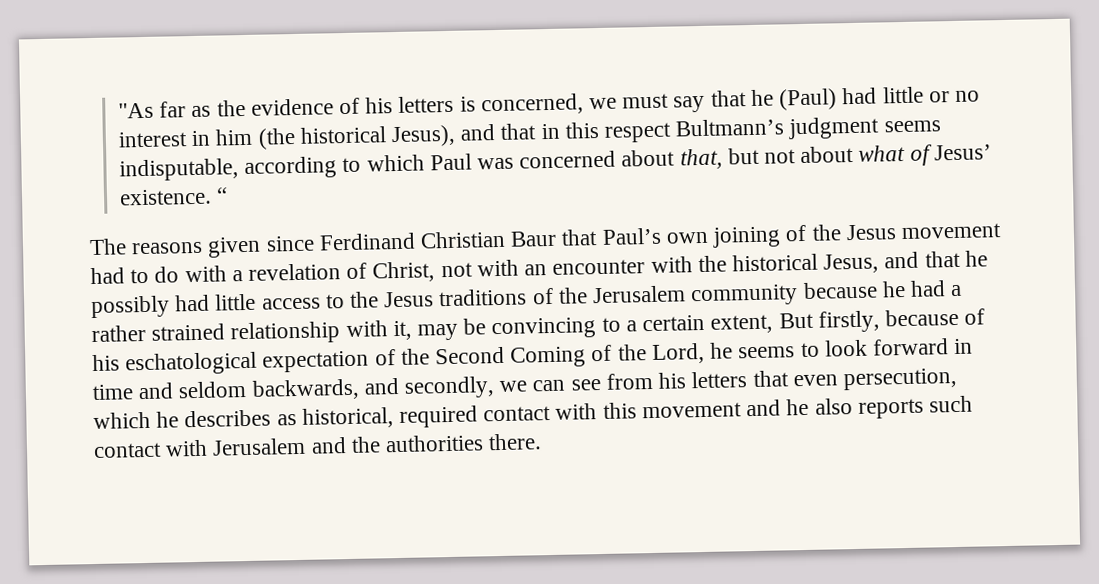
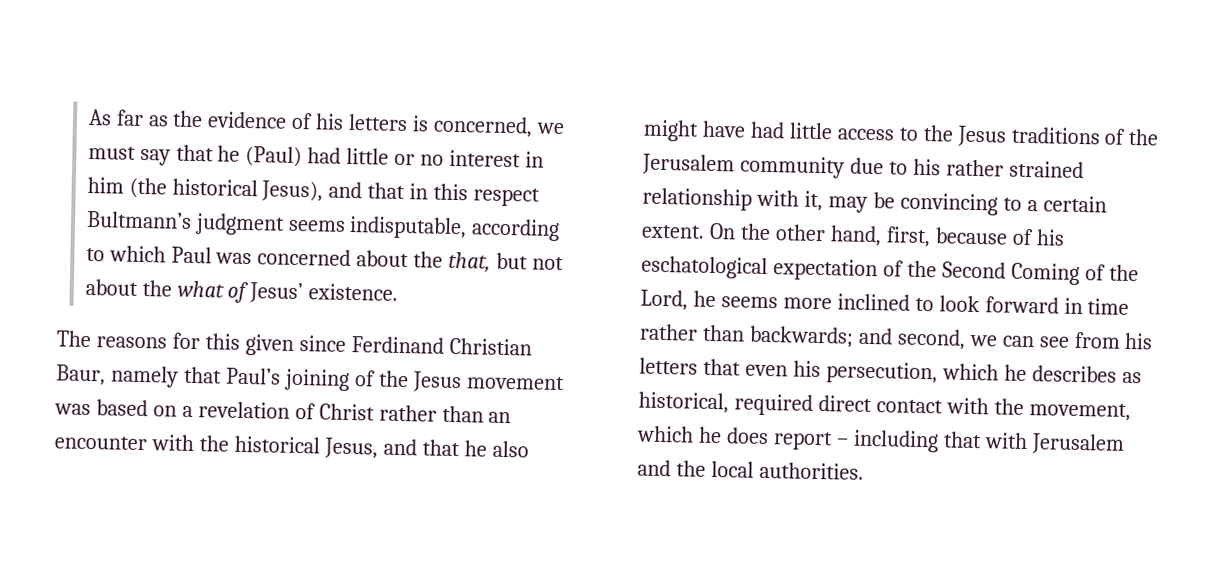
[117,102,154,119] "As -> [87,108,112,126] As
(676, 158) none -> [413,251,444,268] the
(855, 154) none -> [141,280,172,297] the
[216,187,229,204] “ -> (399, 292) none
(204, 248) none -> [171,332,240,350] for this
[510,230,558,247] Baur -> [55,364,179,388] Baur, namely
[665,231,709,244] own -> (281, 376) none
[90,259,519,285] had to do with a revelation of Christ, not with -> [54,399,484,423] was based on a revelation of Christ rather than
[91,295,170,319] possibly -> [491,440,529,458] [643,119,746,142] also might have
[802,280,963,299] because he had a -> [849,157,941,176] due to his
[710,310,880,334] extent, But firstly, -> [641,222,931,248] extent. On the other hand, first,
(796, 352) none -> [782,293,910,311] more inclined
[138,376,496,401] and seldom backwards, and secondly, -> [639,323,966,350] rather than backwards; and second,
(838, 380) none -> [792,360,821,378] his
[483,395,973,422] [93,442,162,459] contact with this movement and he also reports such contact -> [817,395,1131,422] [636,425,982,453] direct contact with the movement, which he does report – including that
[385,433,543,453] authorities there. -> [710,460,864,480] local authorities.

